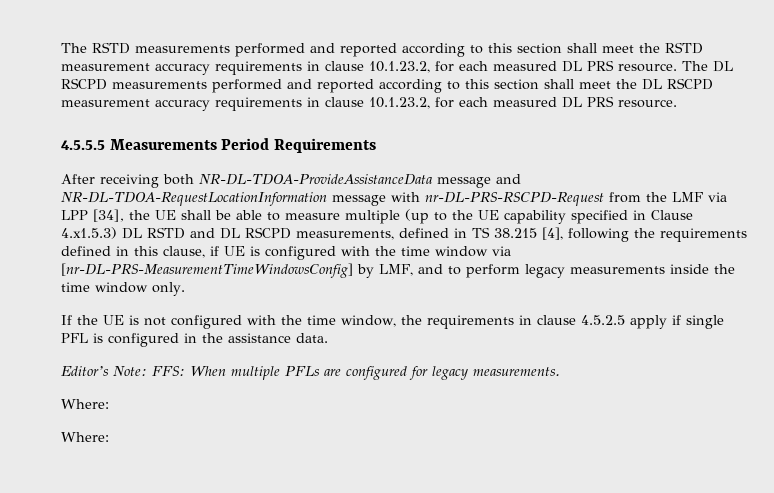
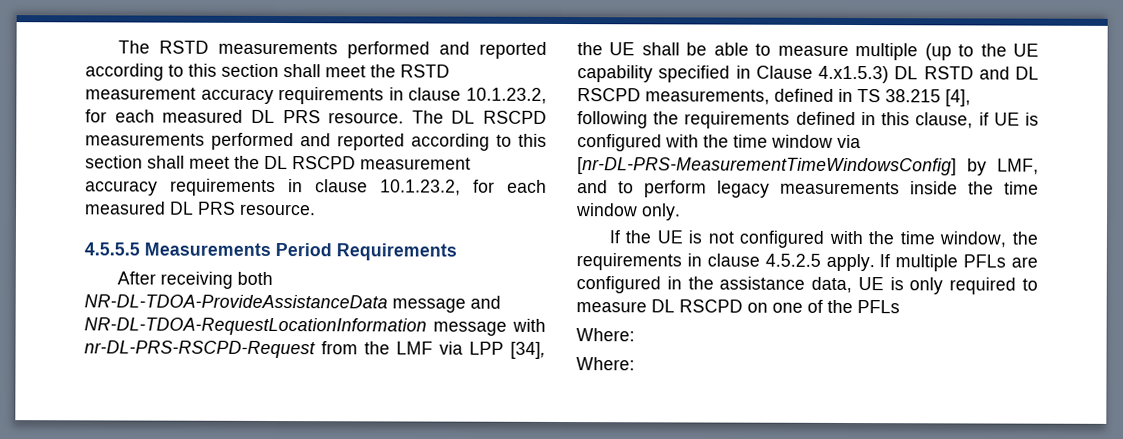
[629,315,724,329] [61,333,328,347] [61,366,560,380] apply if single PFL is configured in the assistance data. // Editor’s Note: FFS: When multiple PFLs are configured for legacy measurements. -> [825,253,1038,272] [576,276,1038,295] [576,299,900,314] apply. If multiple PFLs are configured in the assistance data, UE is only required to measure DL RSCPD on one of the PFLs

